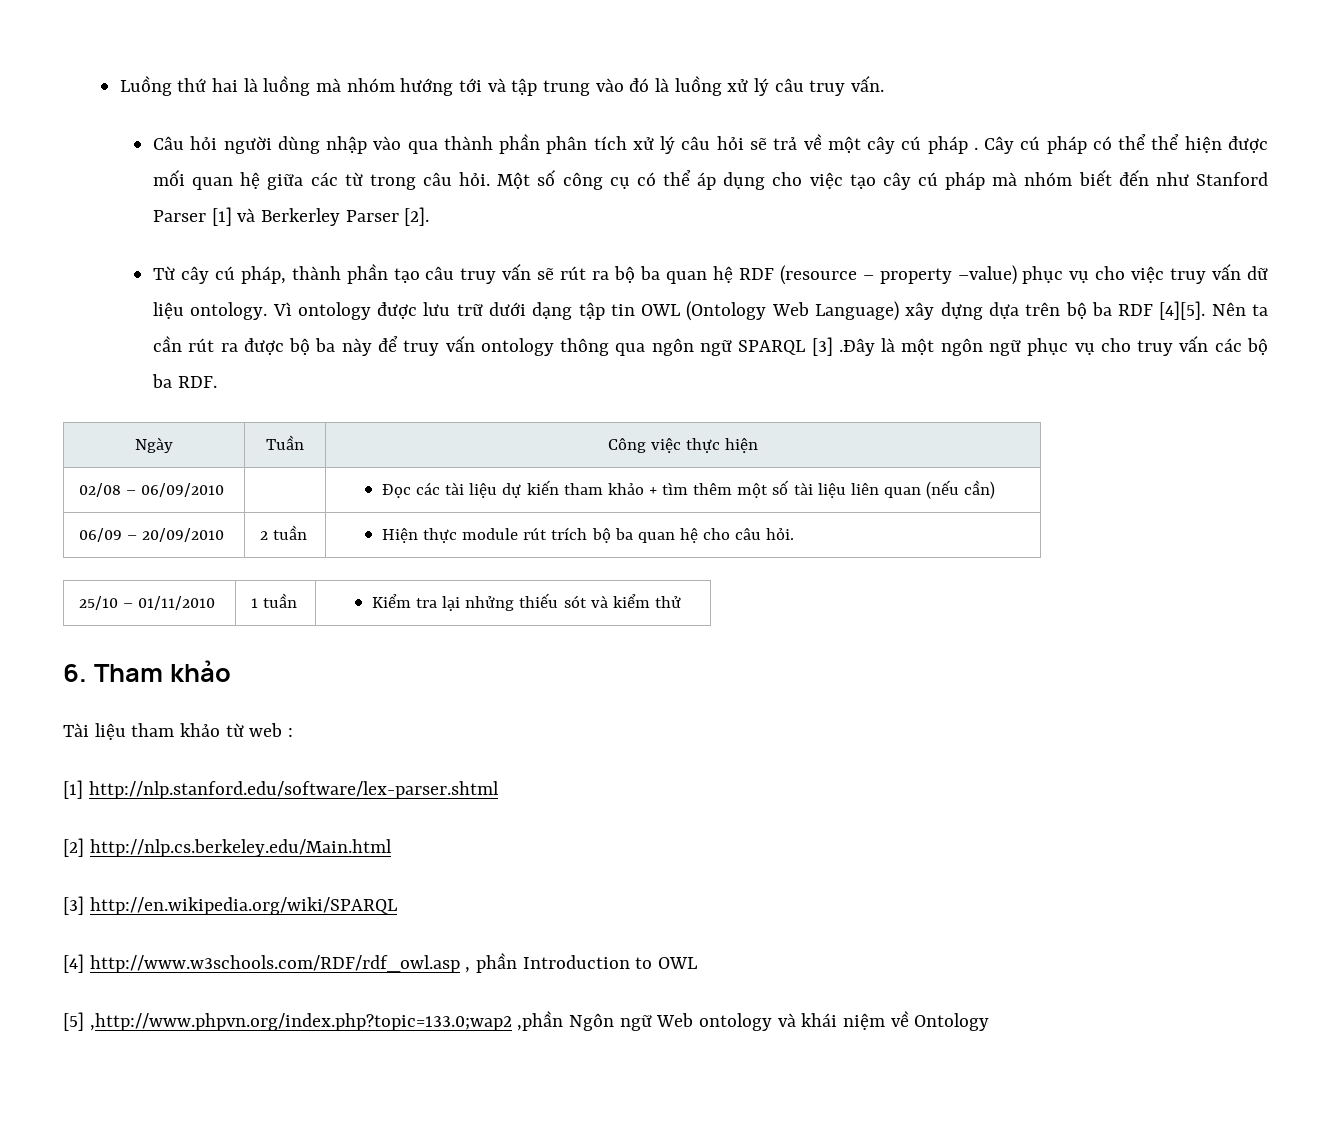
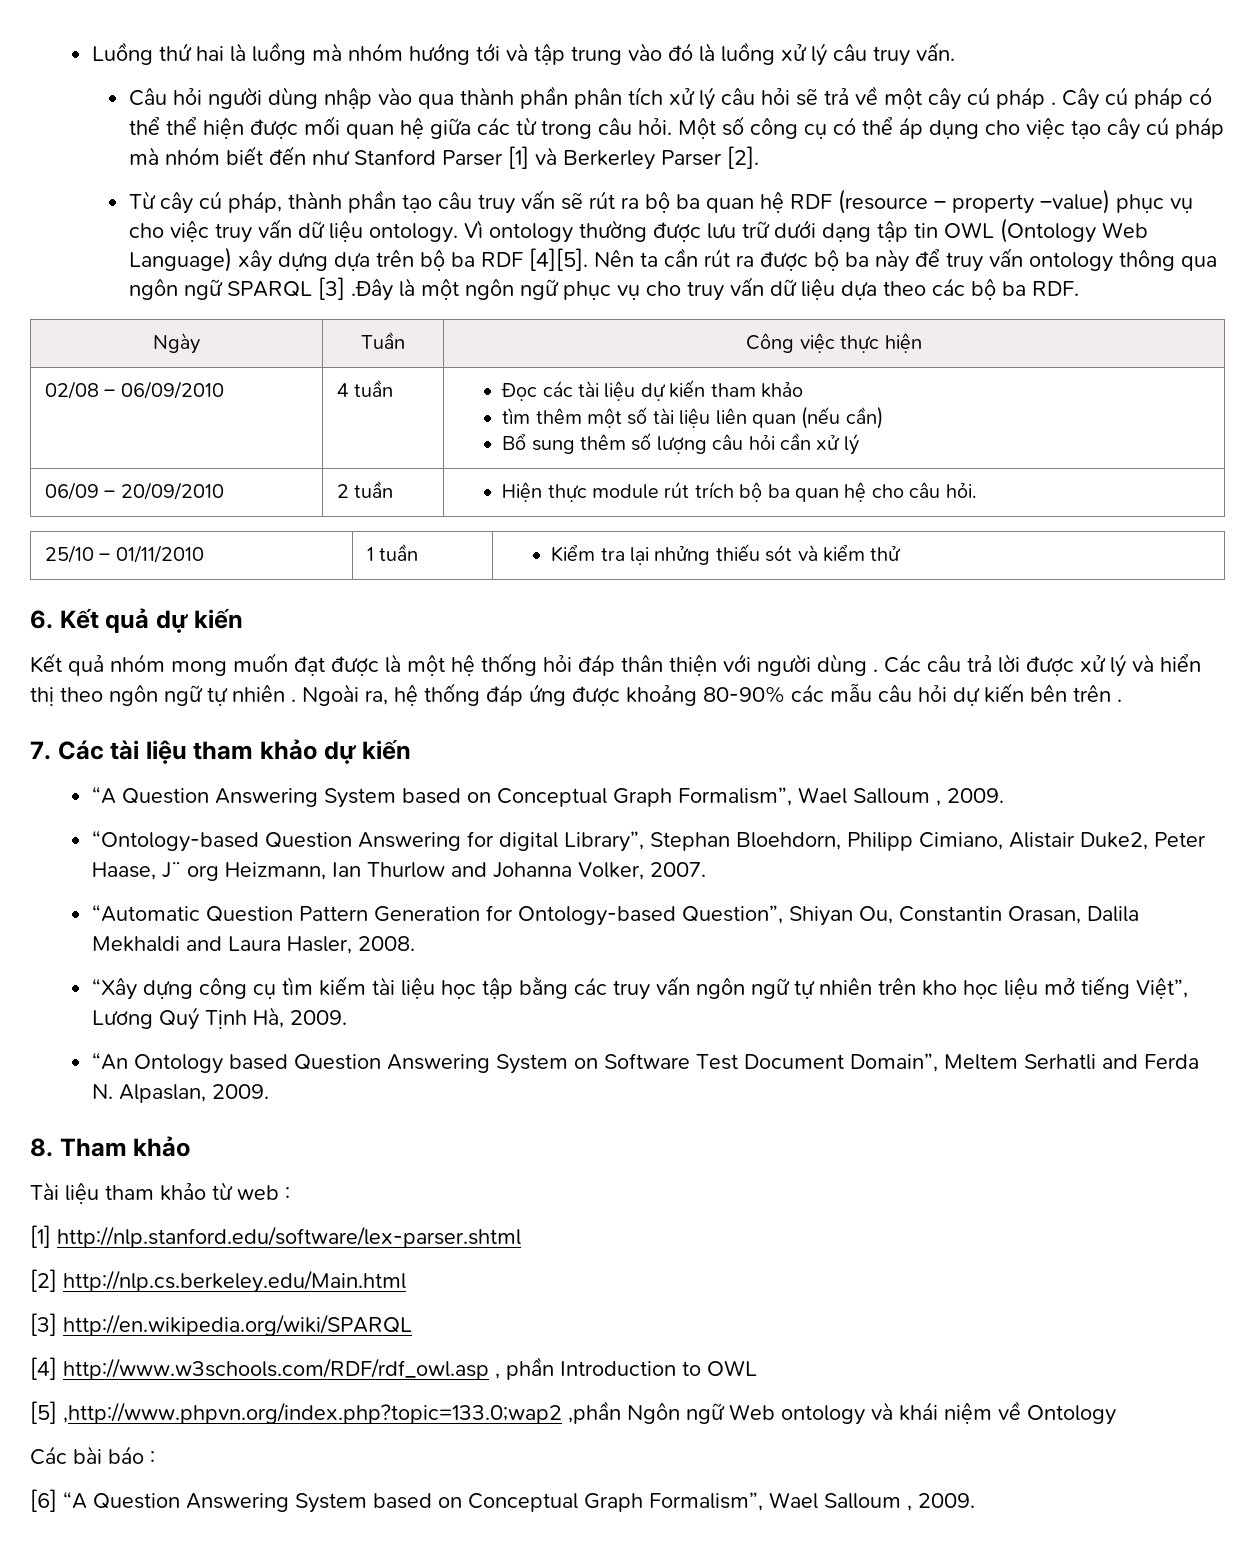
(371, 311) none -> [578,220,647,242] thường
(1209, 344) none -> [769,279,926,300] dữ liệu dựa theo
(225, 490) none -> [336,380,394,397] 4 tuần
[648,487,657,495] + -> (803, 390) //
(996, 489) none -> [502,433,859,455] // Bổ sung thêm số lượng câu hỏi cần xử lý
(87, 673) none -> [59,608,244,633] [30,653,1201,677] [30,683,1122,706] [30,739,412,764] [91,786,1004,808] [91,830,1206,852] [91,862,706,881] [91,904,1139,926] [91,936,415,954] [91,976,1188,1000] [91,1007,347,1030] [91,1052,1199,1074] [91,1084,269,1103] [30,1138,53,1157] Kết quả dự kiến // Kết quả nhóm mong muốn đạt được là một hệ thống hỏi đáp thân thiện với người dùng . Các câu trả lời được xử lý và hiển thị theo ngôn ngữ tự nhiên . Ngoài ra, hệ thống đáp ứng được khoảng 80-90% các mẫu câu hỏi dự kiến bên trên . // 7. Các tài liệu tham khảo dự kiến // “A Question Answering System based on Conceptual Graph Formalism”, Wael Salloum , 2009. // “Ontology-based Question Answering for digital Library”, Stephan Bloehdorn, Philipp Cimiano, Alistair Duke2, Peter Haase, J¨ org Heizmann, Ian Thurlow and Johanna Volker, 2007. // “Automatic Question Pattern Generation for Ontology-based Question”, Shiyan Ou, Constantin Orasan, Dalila Mekhaldi and Laura Hasler, 2008. // “Xây dựng công cụ tìm kiếm tài liệu học tập bằng các truy vấn ngôn ngữ tự nhiên trên kho học liệu mở tiếng Việt”, Lương Quý Tịnh Hà, 2009. // “An Ontology based Question Answering System on Software Test Document Domain”, Meltem Serhatli and Ferda N. Alpaslan, 2009. // 8.
(990, 1022) none -> [30,1446,155,1465] [30,1489,975,1513] // Các bài báo : // [6] “A Question Answering System based on Conceptual Graph Formalism”, Wael Salloum , 2009.

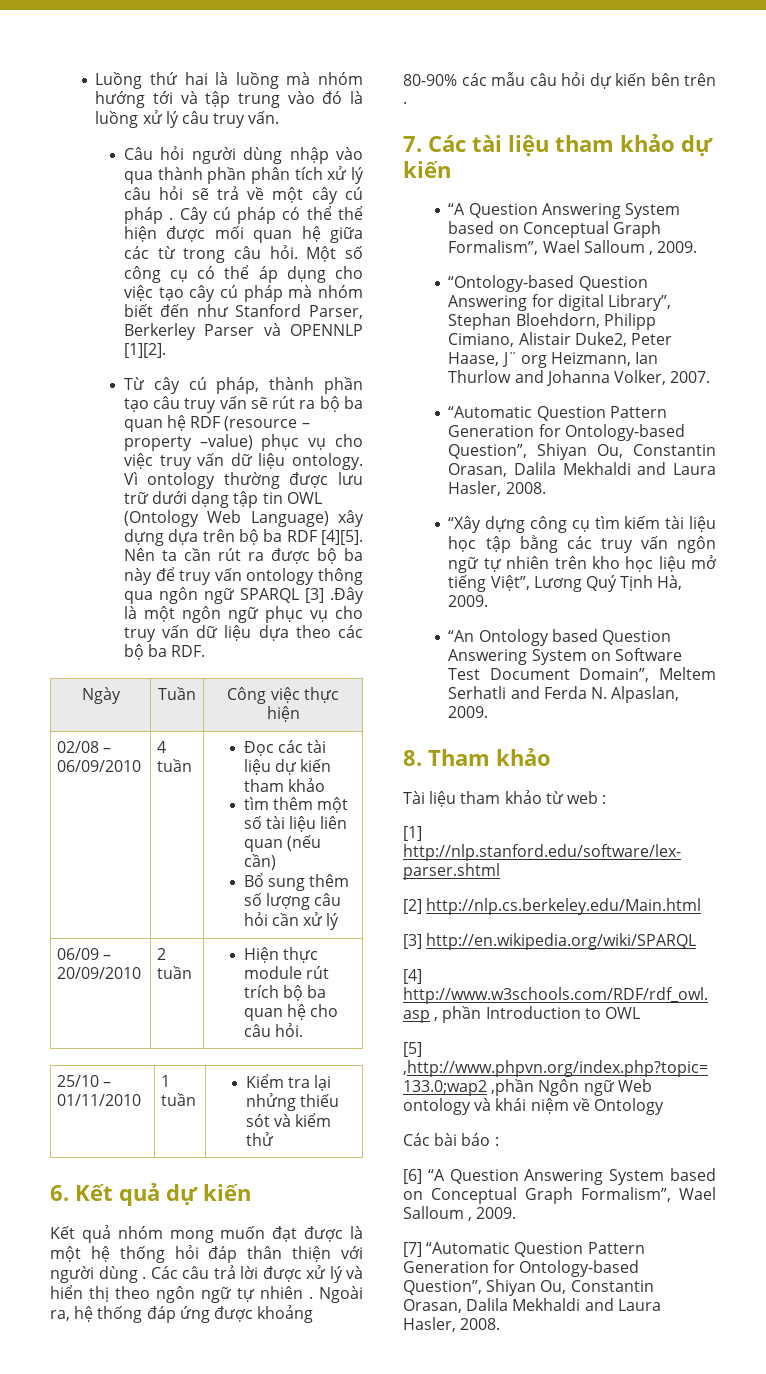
[441,146,759,170] Parser [1] và Berkerley Parser [2]. -> [309,305,363,319] [123,323,363,340] [123,343,166,358] Parser, Berkerley Parser và OPENNLP [1][2].
(975, 1500) none -> [403,1242,645,1257] [403,1260,640,1277] [403,1279,654,1296] [403,1298,661,1313] [403,1317,501,1332] // [7] “Automatic Question Pattern Generation for Ontology-based Question”, Shiyan Ou, Constantin Orasan, Dalila Mekhaldi and Laura Hasler, 2008.

